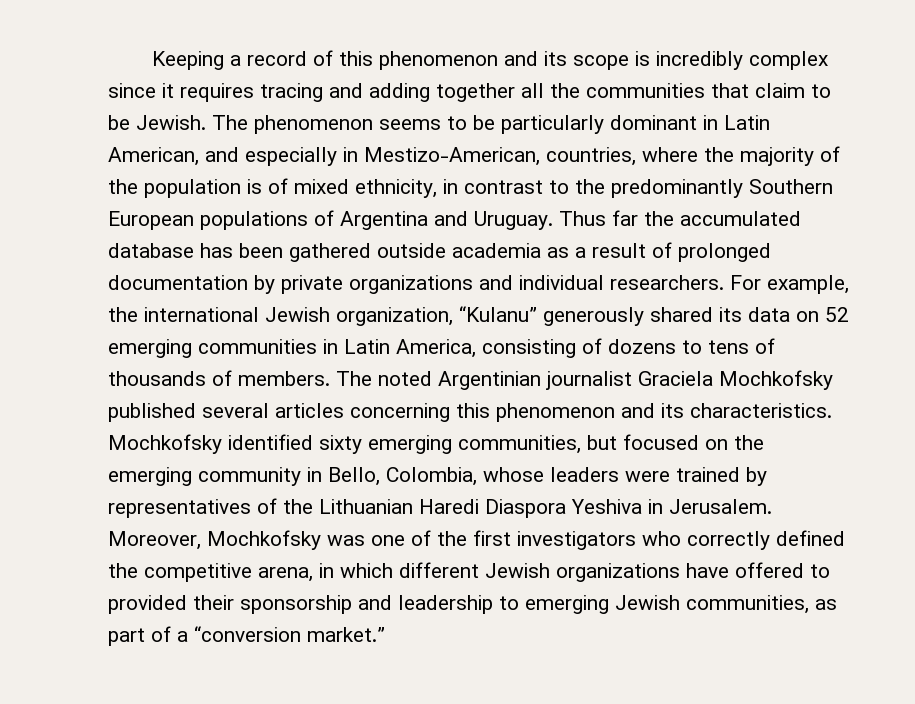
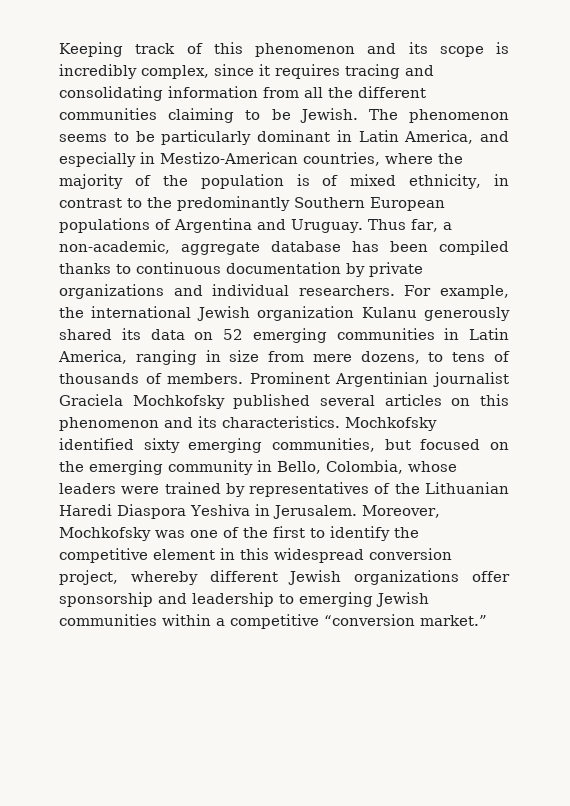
[230,51,308,66] a record -> [135,43,176,54] track
[749,51,829,70] complex -> [141,65,209,79] complex,
[369,83,805,102] adding together all the communities that claim -> [59,86,426,101] [59,108,235,123] consolidating information from all the different communities claiming
[108,147,199,166] American, -> [404,130,474,144] America,
[364,147,540,166] Mestizo-American, -> [160,152,298,164] Mestizo-American
[612,210,801,226] [108,242,771,262] far the accumulated database has been gathered outside academia as a result of prolonged -> [410,219,452,232] [59,240,509,255] [59,262,221,274] far, a non-academic, aggregate database has been compiled thanks to continuous
[336,306,537,326] organization, “Kulanu” -> [257,306,417,321] organization Kulanu
[482,338,676,358] consisting of dozens -> [135,350,420,365] ranging in size from mere dozens,
[336,371,432,386] The noted -> [249,372,330,384] Prominent
[350,403,450,422] concerning -> [451,398,471,406] on
[517,530,845,550] [108,562,830,582] [108,595,234,614] investigators who correctly defined the competitive arena, in which different Jewish organizations have offered to provided their -> [310,526,419,541] [59,548,452,563] [59,570,511,585] to identify the competitive element in this widespread conversion project, whereby different Jewish organizations offer
[686,595,837,614] [108,626,188,646] communities, as part of a -> [59,614,319,629] communities within a competitive

